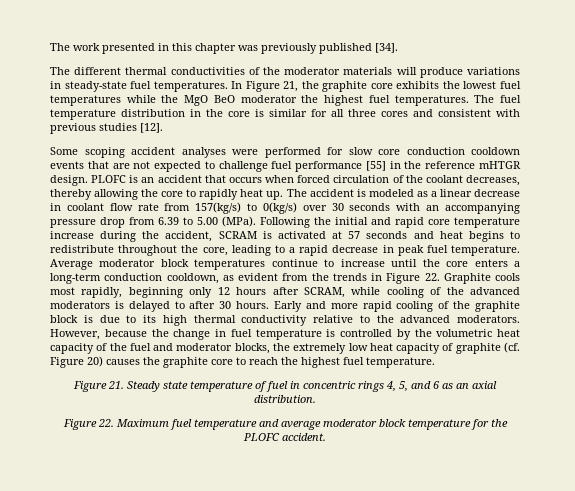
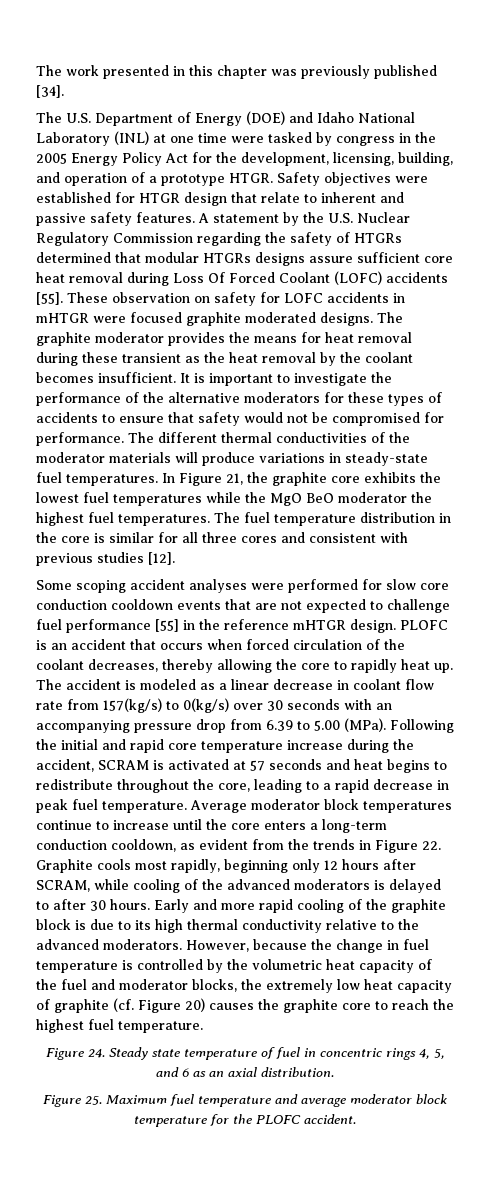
(70, 71) none -> [66,111,415,126] [36,131,436,146] [36,152,453,166] [36,172,428,186] [36,192,404,206] [36,212,410,226] [36,232,402,246] [36,252,453,266] [36,271,448,286] [36,292,405,306] [36,312,403,326] [36,332,412,346] [36,352,413,366] [36,372,392,386] [36,392,442,406] [36,412,444,426] [36,432,154,446] U.S. Department of Energy (DOE) and Idaho National Laboratory (INL) at one time were tasked by congress in the 2005 Energy Policy Act for the development, licensing, building, and operation of a prototype HTGR. Safety objectives were established for HTGR design that relate to inherent and passive safety features. A statement by the U.S. Nuclear Regulatory Commission regarding the safety of HTGRs determined that modular HTGRs designs assure sufficient core heat removal during Loss Of Forced Coolant (LOFC) accidents [55]. These observation on safety for LOFC accidents in mHTGR were focused graphite moderated designs. The graphite moderator provides the means for heat removal during these transient as the heat removal by the coolant becomes insufficient. It is important to investigate the performance of the alternative moderators for these types of accidents to ensure that safety would not be compromised for performance. The
[108,381,124,389] 21. -> [87,1048,105,1058] 24.
[97,419,114,427] 22. -> [85,1096,102,1105] 25.

